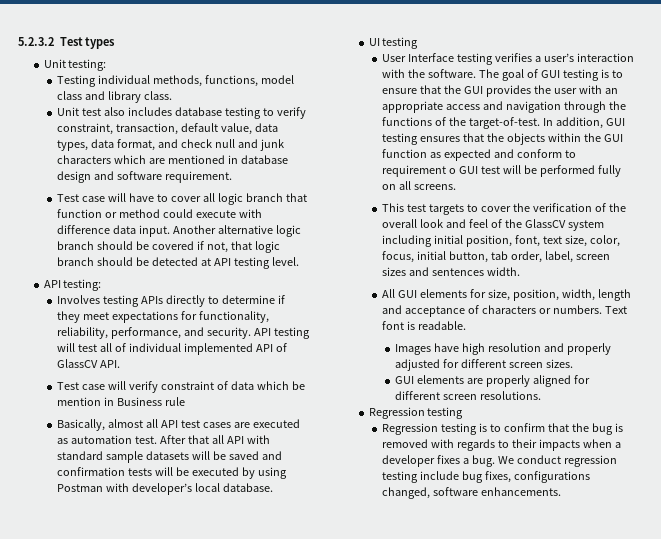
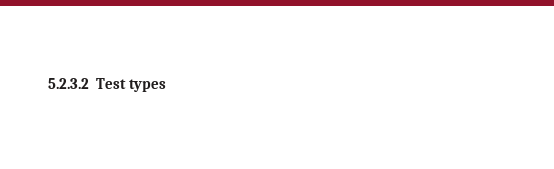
[43,59,107,71] [56,75,294,87] [56,91,172,103] [56,107,306,119] [56,123,278,135] [56,139,284,151] [56,155,288,164] [56,171,232,183] [56,193,307,205] [56,209,262,218] [56,225,301,237] [56,241,280,253] [56,257,299,269] [43,279,102,291] [56,295,285,307] [56,311,269,323] [56,327,310,339] [56,343,287,355] [56,359,120,368] [56,381,305,393] [56,397,185,406] [56,419,300,431] [56,435,270,444] [56,451,282,463] [56,467,287,479] [56,483,273,495] [368,37,419,49] [381,53,634,65] [381,69,623,81] [381,85,618,97] [381,101,626,113] [381,117,625,129] [381,133,623,145] [381,149,576,161] [381,165,621,177] [381,181,456,190] [381,203,626,215] [381,219,604,231] [381,235,620,247] [381,251,610,263] [381,267,520,276] [381,289,631,301] [381,305,627,317] [381,321,466,330] [395,343,612,355] [395,359,574,371] [395,375,591,387] [395,391,542,400] [368,407,464,419] [381,423,623,435] [381,439,621,451] [381,455,617,467] [381,471,590,483] [381,487,561,499] // Unit testing: // Testing individual methods, functions, model class and library class. // Unit test also includes database testing to verify constraint, transaction, default value, data types, data format, and check null and junk characters which are mentioned in database design and software requirement. // Test case will have to cover all logic branch that function or method could execute with difference data input. Another alternative logic branch should be covered if not, that logic branch should be detected at API testing level. // API testing: // Involves testing APIs directly to determine if they meet expectations for functionality, reliability, performance, and security. API testing will test all of individual implemented API of GlassCV API. // Test case will verify constraint of data which be mention in Business rule // Basically, almost all API test cases are executed as automation test. After that all API with standard sample datasets will be saved and confirmation tests will be executed by using Postman with developer’s local database. // UI testing // User Interface testing verifies a user’s interaction with the software. The goal of GUI testing is to ensure that the GUI provides the user with an appropriate access and navigation through the functions of the target-of-test. In addition, GUI testing ensures that the objects within the GUI function as expected and conform to requirement o GUI test will be performed fully on all screens. // This test targets to cover the verification of the overall look and feel of the GlassCV system including initial position, font, text size, color, focus, initial button, tab order, label, screen sizes and sentences width. // All GUI elements for size, position, width, length and acceptance of characters or numbers. Text font is readable. // Images have high resolution and properly adjusted for different screen sizes. // GUI elements are properly aligned for different screen resolutions. // Regression testing // Regression testing is to confirm that the bug is removed with regards to their impacts when a developer fixes a bug. We conduct regression testing include bug fixes, configurations changed, software enhancements. -> (167, 85) none

